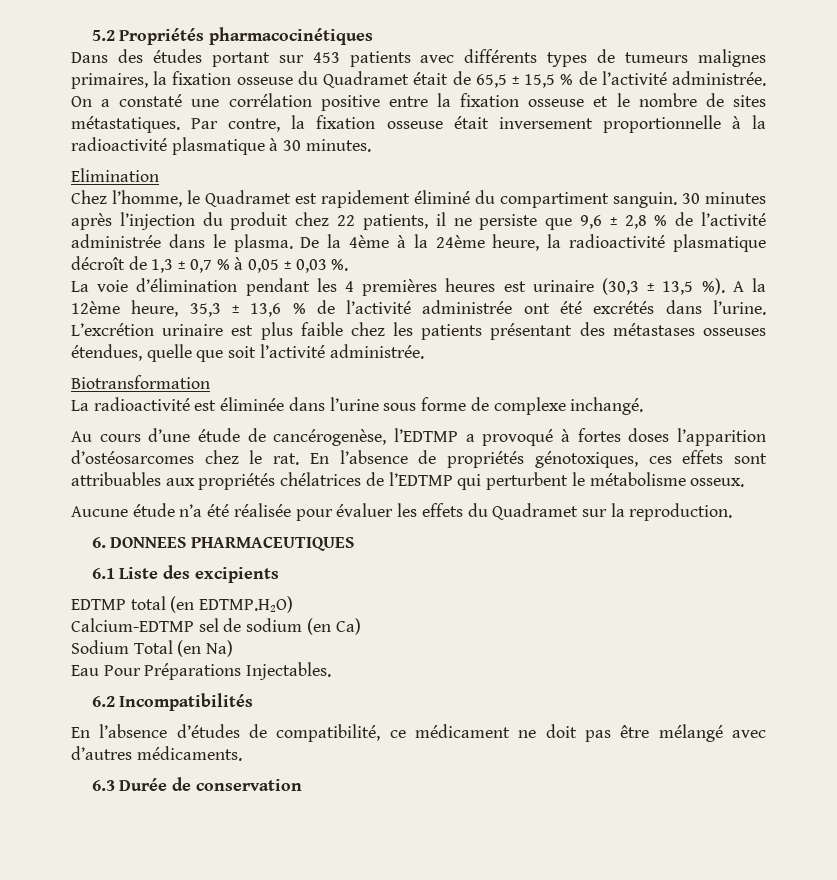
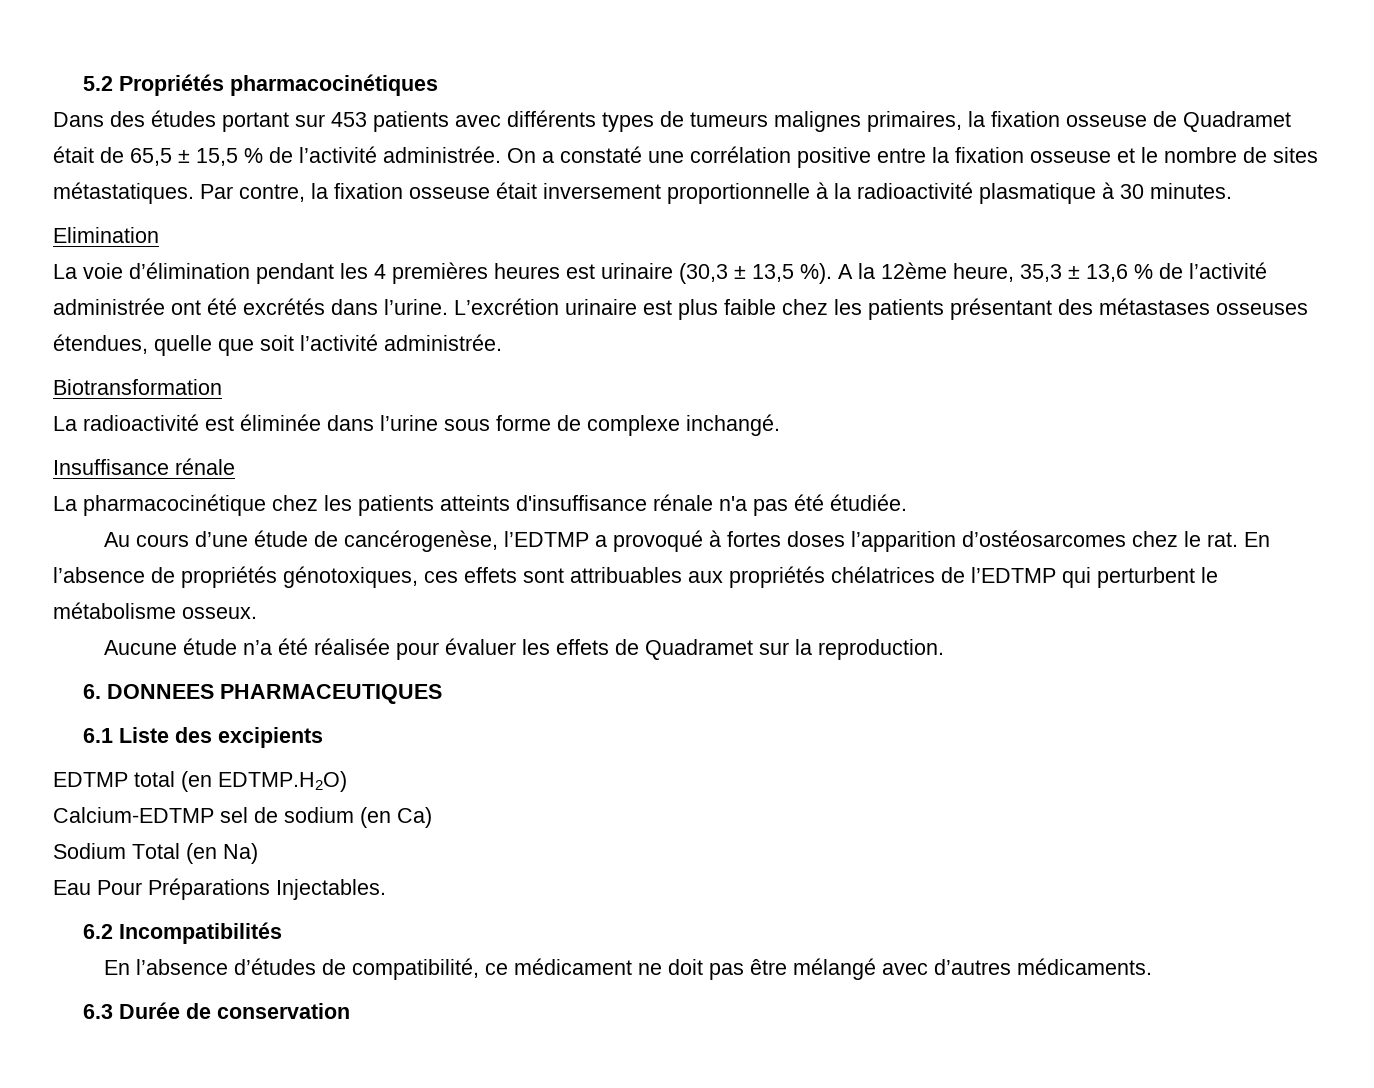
[297,71,318,85] du -> [1153,111,1177,127] de
[71,190,766,208] [71,212,766,230] [71,234,767,252] [71,256,349,273] // Chez l’homme, le Quadramet est rapidement éliminé du compartiment sanguin. 30 minutes après l’injection du produit chez 22 patients, il ne persiste que 9,6 ± 2,8 % de l’activité administrée dans le plasma. De la 4ème à la 24ème heure, la radioactivité plasmatique décroît de 1,3 ± 0,7 % à 0,05 ± 0,03 %. -> (159, 235) none
(644, 406) none -> [53,458,235,475] [53,494,907,516] // Insuffisance rénale // La pharmacocinétique chez les patients atteints d'insuffisance rénale n'a pas été étudiée.
[467,503,488,517] du -> [615,639,640,655] de

